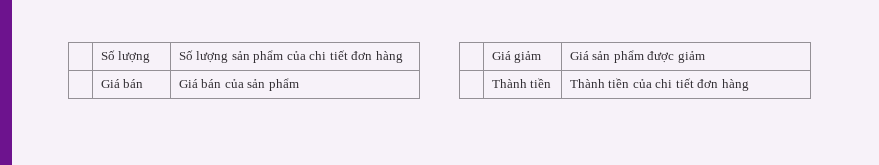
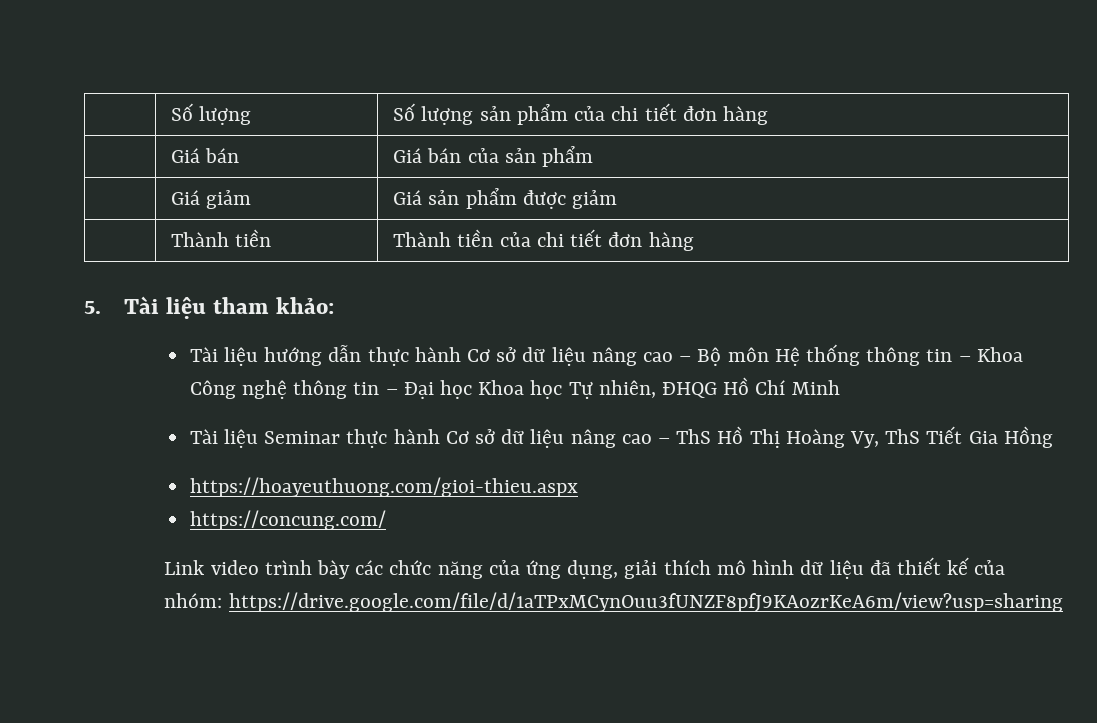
(749, 85) none -> [84,296,335,319] [189,344,1023,366] [189,377,840,399] [189,426,1053,448] [189,477,578,497] [189,510,386,530] [164,557,1006,579] [164,592,1063,612] // 5. Tài liệu tham khảo: // Tài liệu hướng dẫn thực hành Cơ sở dữ liệu nâng cao – Bộ môn Hệ thống thông tin – Khoa Công nghệ thông tin – Đại học Khoa học Tự nhiên, ĐHQG Hồ Chí Minh // Tài liệu Seminar thực hành Cơ sở dữ liệu nâng cao – ThS Hồ Thị Hoàng Vy, ThS Tiết Gia Hồng // https://hoayeuthuong.com/gioi-thieu.aspx // https://concung.com/ // Link video trình bày các chức năng của ứng dụng, giải thích mô hình dữ liệu đã thiết kế của nhóm: https://drive.google.com/file/d/1aTPxMCynOuu3fUNZF8pfJ9KAozrKeA6m/view?usp=sharing

